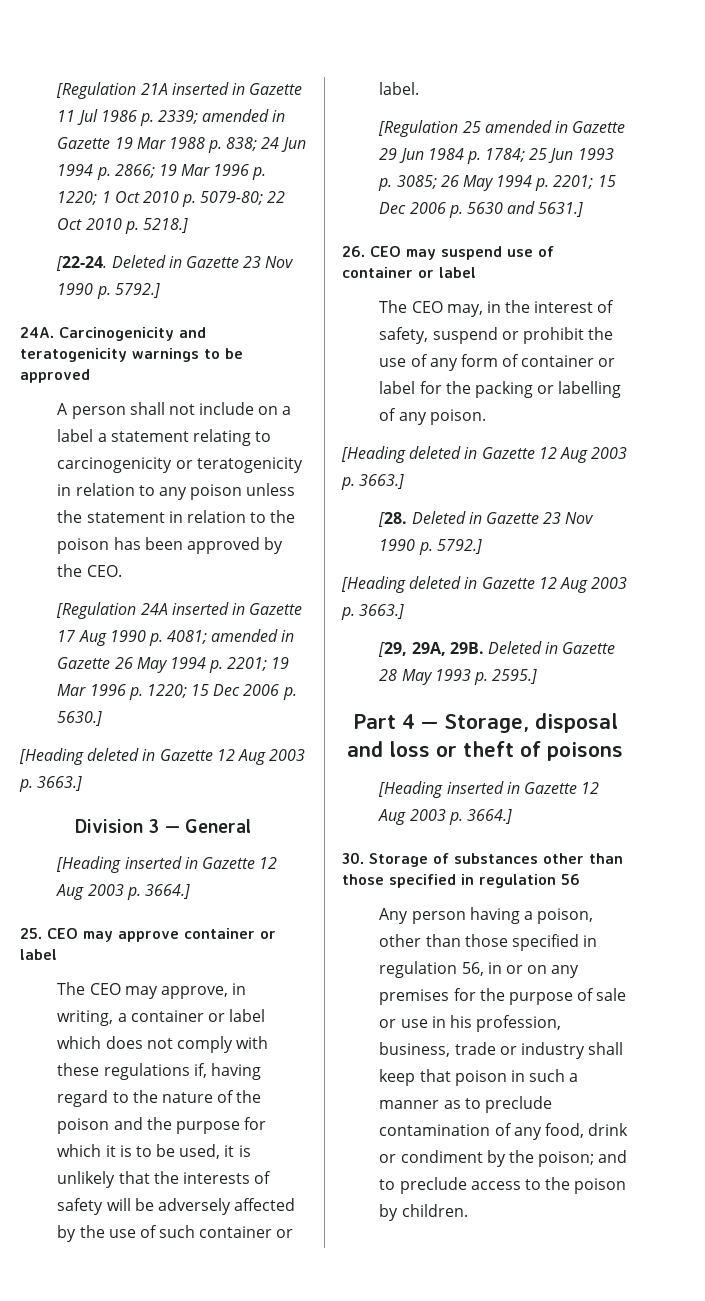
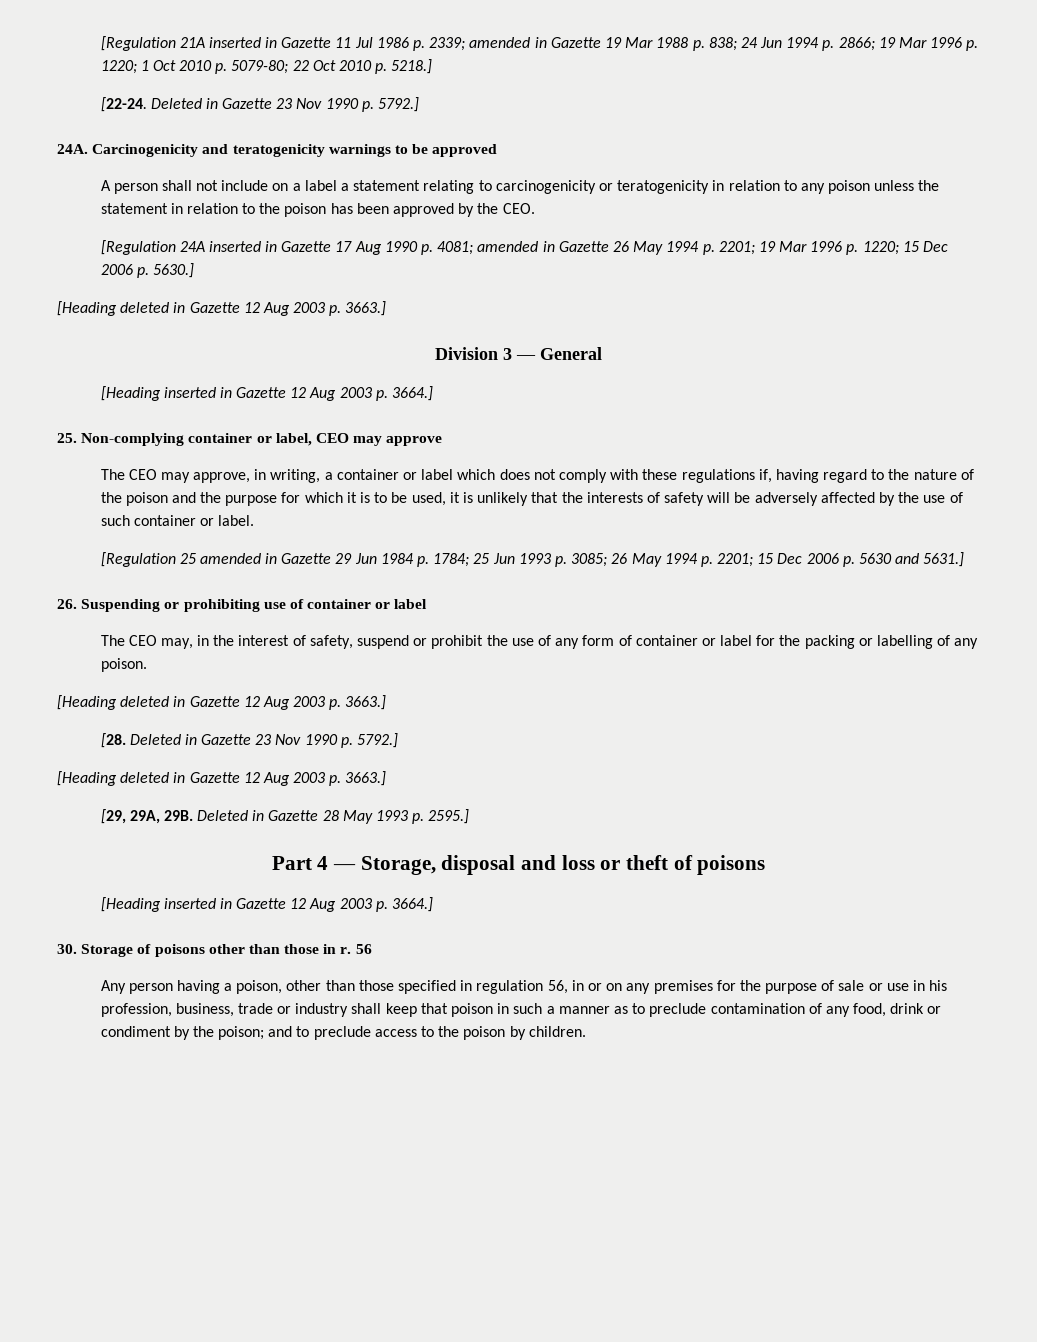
(42, 933) none -> [81,433,312,446] Non-complying container or label,
[184,928,276,939] [20,949,57,960] container or label -> (443, 441) none
[370,246,502,260] CEO may suspend -> [81,599,260,612] Suspending or prohibiting
[454,853,623,864] [342,874,556,888] substances other than those specified in regulation -> [154,944,352,957] poisons other than those in r.

